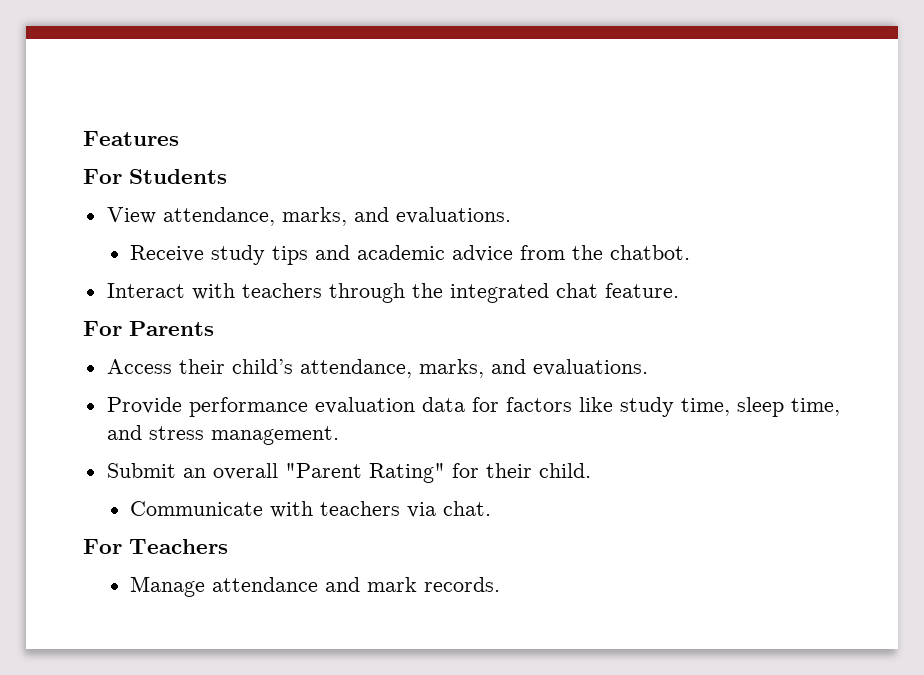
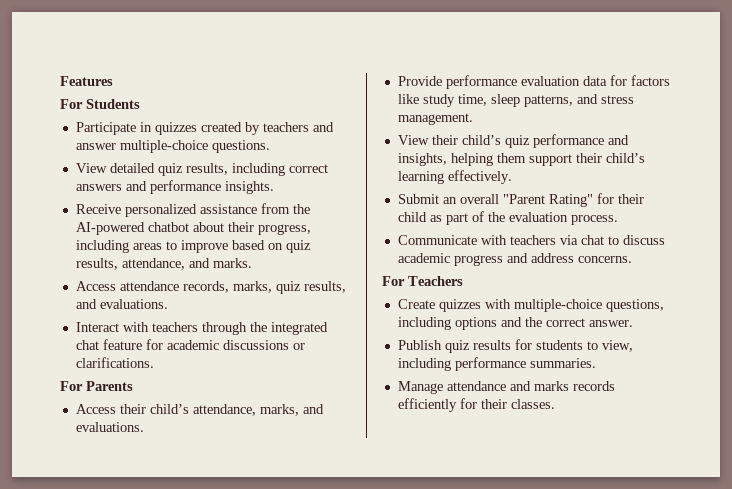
[106,207,511,226] [130,245,691,265] View attendance, marks, and evaluations. // Receive study tips and academic advice from the chatbot. -> [75,122,334,135] [75,140,270,153] [75,163,328,176] [75,180,274,194] [75,203,310,217] [75,222,311,235] [75,240,311,253] [75,258,252,270] [75,281,346,294] [75,299,168,309] Participate in quizzes created by teachers and answer multiple-choice questions. // View detailed quiz results, including correct answers and performance insights. // Receive personalized assistance from the AI-powered chatbot about their progress, including areas to improve based on quiz results, attendance, and marks. // Access attendance records, marks, quiz results, and evaluations.
[604,283,679,298] feature. -> [102,339,305,350] [75,357,154,368] feature for academic discussions or clarifications.
[790,398,840,416] time, -> [523,95,573,107] patterns,
(339, 435) none -> [397,134,629,148] [397,153,645,166] [397,170,512,184] // View their child’s quiz performance and insights, helping them support their child’s learning effectively.
[538,463,591,478] [130,501,492,518] [83,539,228,554] [130,576,501,597] child. // Communicate with teachers via chat. // For Teachers // Manage attendance and mark records. -> [397,211,618,225] [397,235,665,245] [397,253,632,266] [382,276,463,286] [397,299,664,312] [397,317,633,330] [397,339,633,353] [397,357,596,371] [397,381,615,394] [397,398,555,412] child as part of the evaluation process. // Communicate with teachers via chat to discuss academic progress and address concerns. // For Teachers // Create quizzes with multiple-choice questions, including options and the correct answer. // Publish quiz results for students to view, including performance summaries. // Manage attendance and marks records efficiently for their classes.

